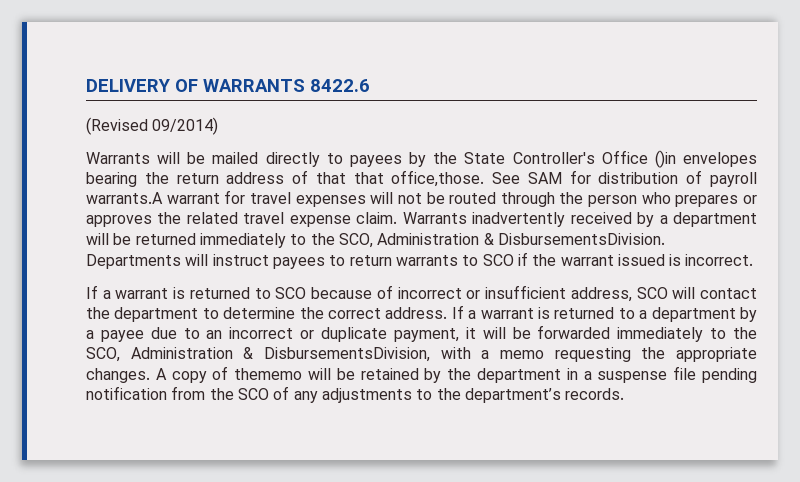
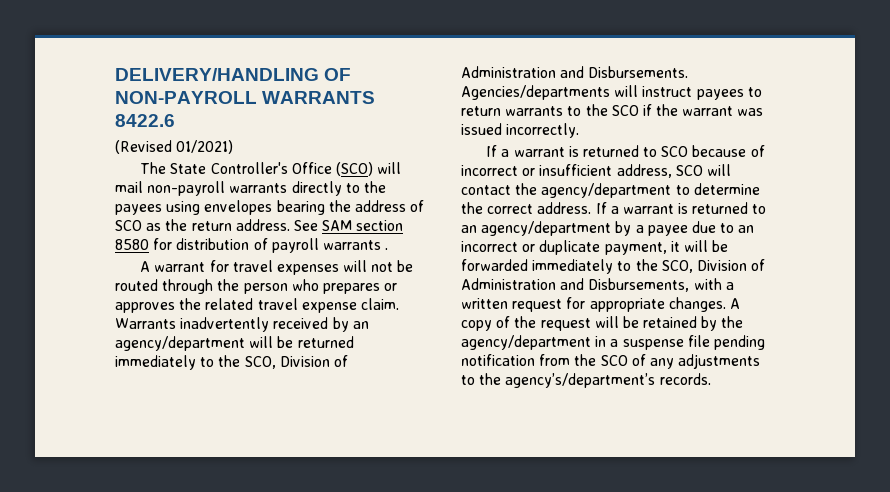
[86,79,198,92] DELIVERY OF -> [115,68,352,81] [115,91,257,104] DELIVERY/HANDLING OF NON-PAYROLL
[152,117,219,135] [86,150,676,168] 09/2014) // Warrants will be mailed directly to payees by the State Controller's Office ()in -> [176,140,234,154] [140,162,402,176] [115,181,386,196] [115,201,201,215] 01/2021) // The State Controller's Office (SCO) will mail non-payroll warrants directly to the payees using
[176,173,219,184] return -> (351, 206) none
[315,170,562,187] that that office,those. See SAM -> [115,219,404,231] [115,239,149,250] SCO as the return address. See SAM section 8580
[86,192,163,204] warrants.A -> [322,240,389,250] [140,261,151,272] warrants . // A
[659,212,758,227] a department -> [352,321,369,329] [115,336,245,351] an agency/department
[377,233,665,245] [86,254,181,269] Administration & DisbursementsDivision. Departments -> [279,355,348,367] [461,66,689,78] [461,85,610,100] Division of Administration and Disbursements. Agencies/departments
(479, 260) none -> [585,104,608,116] the
[617,254,754,266] issued is incorrect. -> [737,108,764,116] [461,123,580,138] was issued incorrectly.
[114,307,199,322] department -> [541,183,672,198] agency/department
[639,307,736,322] a department -> [461,221,612,236] an agency/department
[130,347,666,362] Administration & DisbursementsDivision, with a memo requesting the -> [696,259,766,271] [461,278,734,292] [461,297,586,312] Division of Administration and Disbursements, with a written request for
[234,368,303,380] thememo -> [514,316,591,331] the request
[477,368,561,383] department -> [461,335,591,350] agency/department
[464,388,561,403] department’s -> [505,373,656,388] agency’s/department’s

